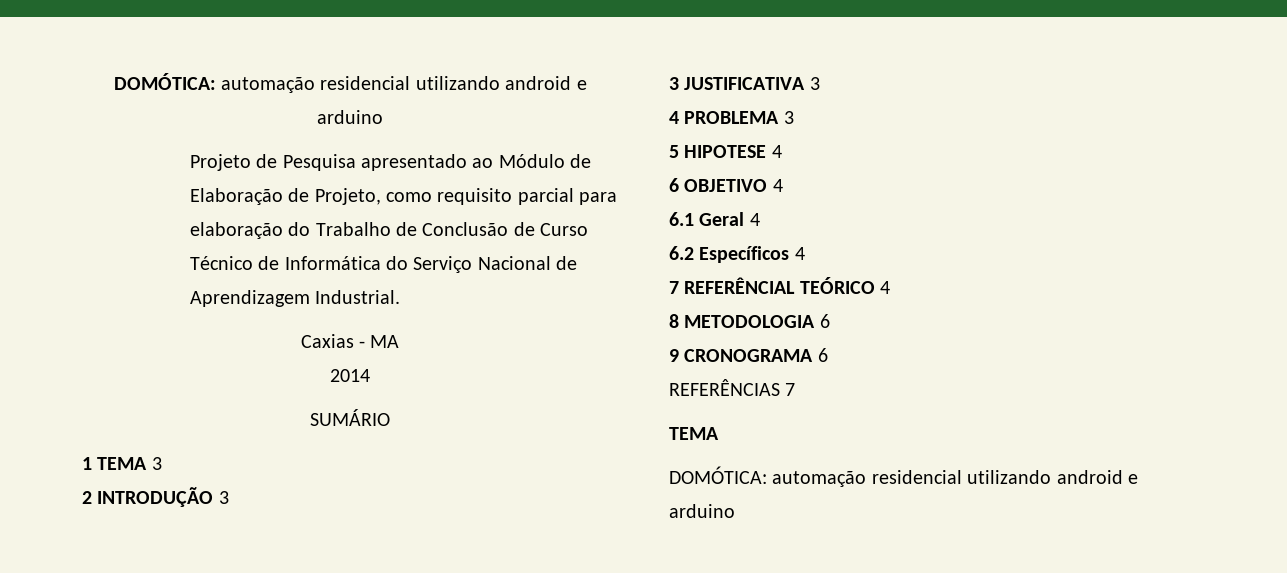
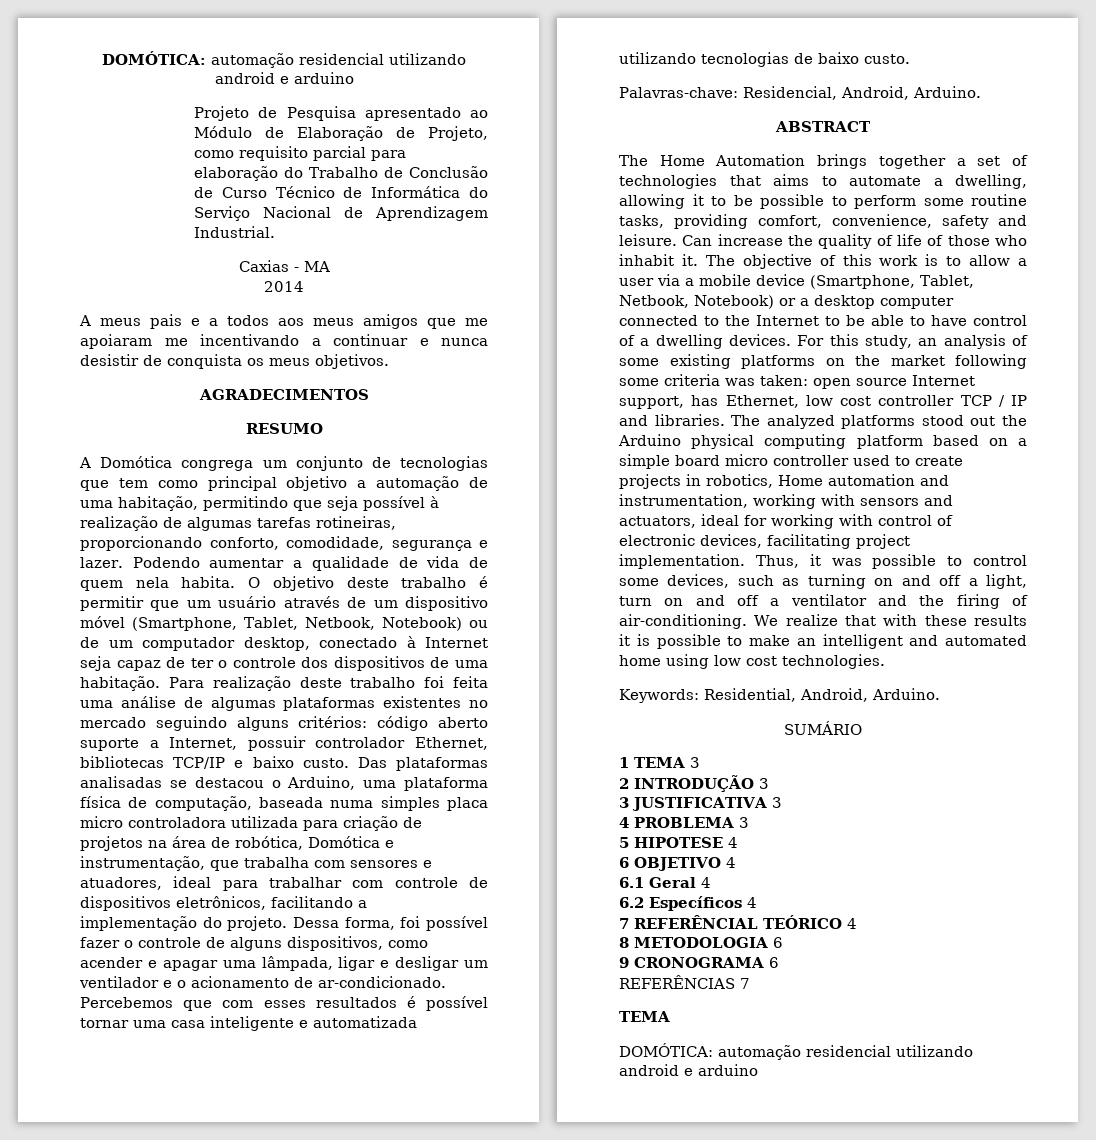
(370, 375) none -> [79,314,488,329] [80,334,488,349] [80,354,389,369] [198,389,369,400] [245,423,323,434] [79,456,488,471] [80,476,488,491] [80,496,439,511] [80,516,396,531] [80,536,488,551] [80,556,488,571] [80,576,489,591] [80,596,488,611] [80,616,489,631] [80,636,488,651] [80,656,488,671] [80,676,488,691] [80,696,488,711] [80,716,489,731] [80,736,488,751] [80,756,488,771] [80,776,488,791] [80,796,488,811] [80,816,422,831] [80,836,394,851] [80,856,432,871] [80,876,488,891] [80,896,367,911] [80,916,489,931] [80,936,428,951] [80,956,488,971] [79,976,446,988] [80,996,488,1011] [80,1016,417,1031] [619,52,910,67] [619,86,981,100] [775,121,871,132] [619,154,1028,169] [619,174,1027,189] [619,194,1027,209] [619,214,1027,229] [619,234,1027,249] [619,254,1027,269] [619,274,974,289] [619,295,954,309] [619,315,1027,326] [619,334,1028,349] [619,354,1027,369] [619,374,975,389] [619,395,1027,409] [619,414,1027,429] [618,434,1027,449] [619,454,963,469] [619,474,949,489] [619,494,953,509] [619,514,953,529] [619,534,910,549] [619,554,1027,569] [619,574,1027,589] [619,594,1028,609] [619,614,1027,629] [619,634,1027,649] [619,654,885,669] [619,688,940,703] // A meus pais e a todos aos meus amigos que me apoiaram me incentivando a continuar e nunca desistir de conquista os meus objetivos. // AGRADECIMENTOS // RESUMO // A Domótica congrega um conjunto de tecnologias que tem como principal objetivo a automação de uma habitação, permitindo que seja possível à realização de algumas tarefas rotineiras, proporcionando conforto, comodidade, segurança e lazer. Podendo aumentar a qualidade de vida de quem nela habita. O objetivo deste trabalho é permitir que um usuário através de um dispositivo móvel (Smartphone, Tablet, Netbook, Notebook) ou de um computador desktop, conectado à Internet seja capaz de ter o controle dos dispositivos de uma habitação. Para realização deste trabalho foi feita uma análise de algumas plataformas existentes no mercado seguindo alguns critérios: código aberto suporte a Internet, possuir controlador Ethernet, bibliotecas TCP/IP e baixo custo. Das plataformas analisadas se destacou o Arduino, uma plataforma física de computação, baseada numa simples placa micro controladora utilizada para criação de projetos na área de robótica, Domótica e instrumentação, que trabalha com sensores e atuadores, ideal para trabalhar com controle de dispositivos eletrônicos, facilitando a implementação do projeto. Dessa forma, foi possível fazer o controle de alguns dispositivos, como acender e apagar uma lâmpada, ligar e desligar um ventilador e o acionamento de ar-condicionado. Percebemos que com esses resultados é possível tornar uma casa inteligente e automatizada utilizando tecnologias de baixo custo. // Palavras-chave: Residencial, Android, Arduino. // ABSTRACT // The Home Automation brings together a set of technologies that aims to automate a dwelling, allowing it to be possible to perform some routine tasks, providing comfort, convenience, safety and leisure. Can increase the quality of life of those who inhabit it. The objective of this work is to allow a user via a mobile device (Smartphone, Tablet, Netbook, Notebook) or a desktop computer connected to the Internet to be able to have control of a dwelling devices. For this study, an analysis of some existing platforms on the market following some criteria was taken: open source Internet support, has Ethernet, low cost controller TCP / IP and libraries. The analyzed platforms stood out the Arduino physical computing platform based on a simple board micro controller used to create projects in robotics, Home automation and instrumentation, working with sensors and actuators, ideal for working with control of electronic devices, facilitating project implementation. Thus, it was possible to control some devices, such as turning on and off a light, turn on and off a ventilator and the firing of air-conditioning. We realize that with these results it is possible to make an intelligent and automated home using low cost technologies. // Keywords: Residential, Android, Arduino.

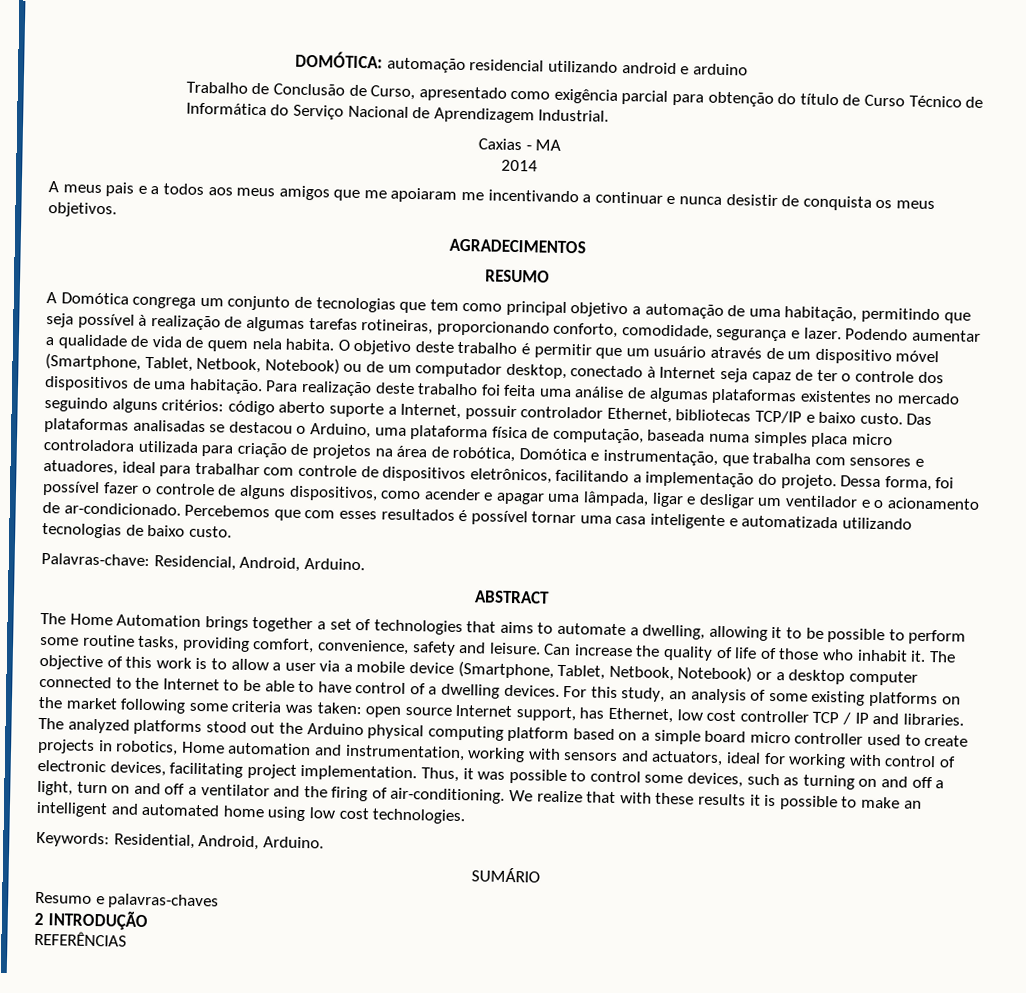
[194,106,488,121] [194,126,488,141] [194,146,407,161] [194,166,488,181] Projeto de Pesquisa apresentado ao Módulo de Elaboração de Projeto, como requisito parcial para elaboração do Trabalho de Conclusão -> [185,81,839,107] Trabalho de Conclusão de Curso, apresentado como exigência parcial para obtenção do título
[619,757,700,768] 1 TEMA 3 -> [35,891,220,910] Resumo e palavras-chaves
[759,778,769,789] [619,797,782,811] [619,817,749,828] [619,837,738,848] [619,857,736,871] [619,877,711,888] [619,896,757,911] [619,915,857,929] [619,937,783,948] [619,957,779,968] [619,975,750,989] [619,1011,670,1022] [619,1043,973,1060] [619,1064,758,1076] 3 // 3 JUSTIFICATIVA 3 // 4 PROBLEMA 3 // 5 HIPOTESE 4 // 6 OBJETIVO 4 // 6.1 Geral 4 // 6.2 Específicos 4 // 7 REFERÊNCIAL TEÓRICO 4 // 8 METODOLOGIA 6 // 9 CRONOGRAMA 6 // REFERÊNCIAS 7 // TEMA // DOMÓTICA: automação residencial utilizando android e arduino -> [34,930,127,947] // REFERÊNCIAS

